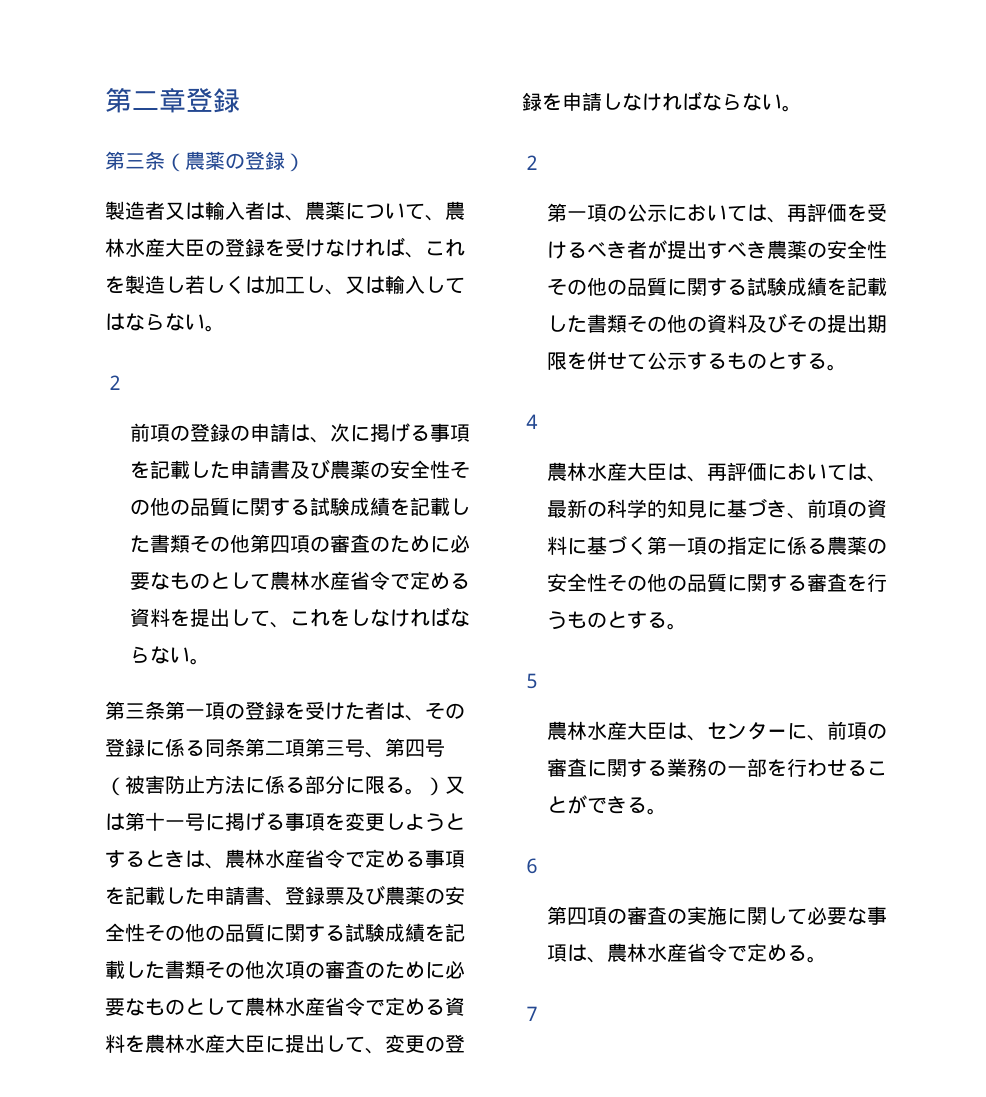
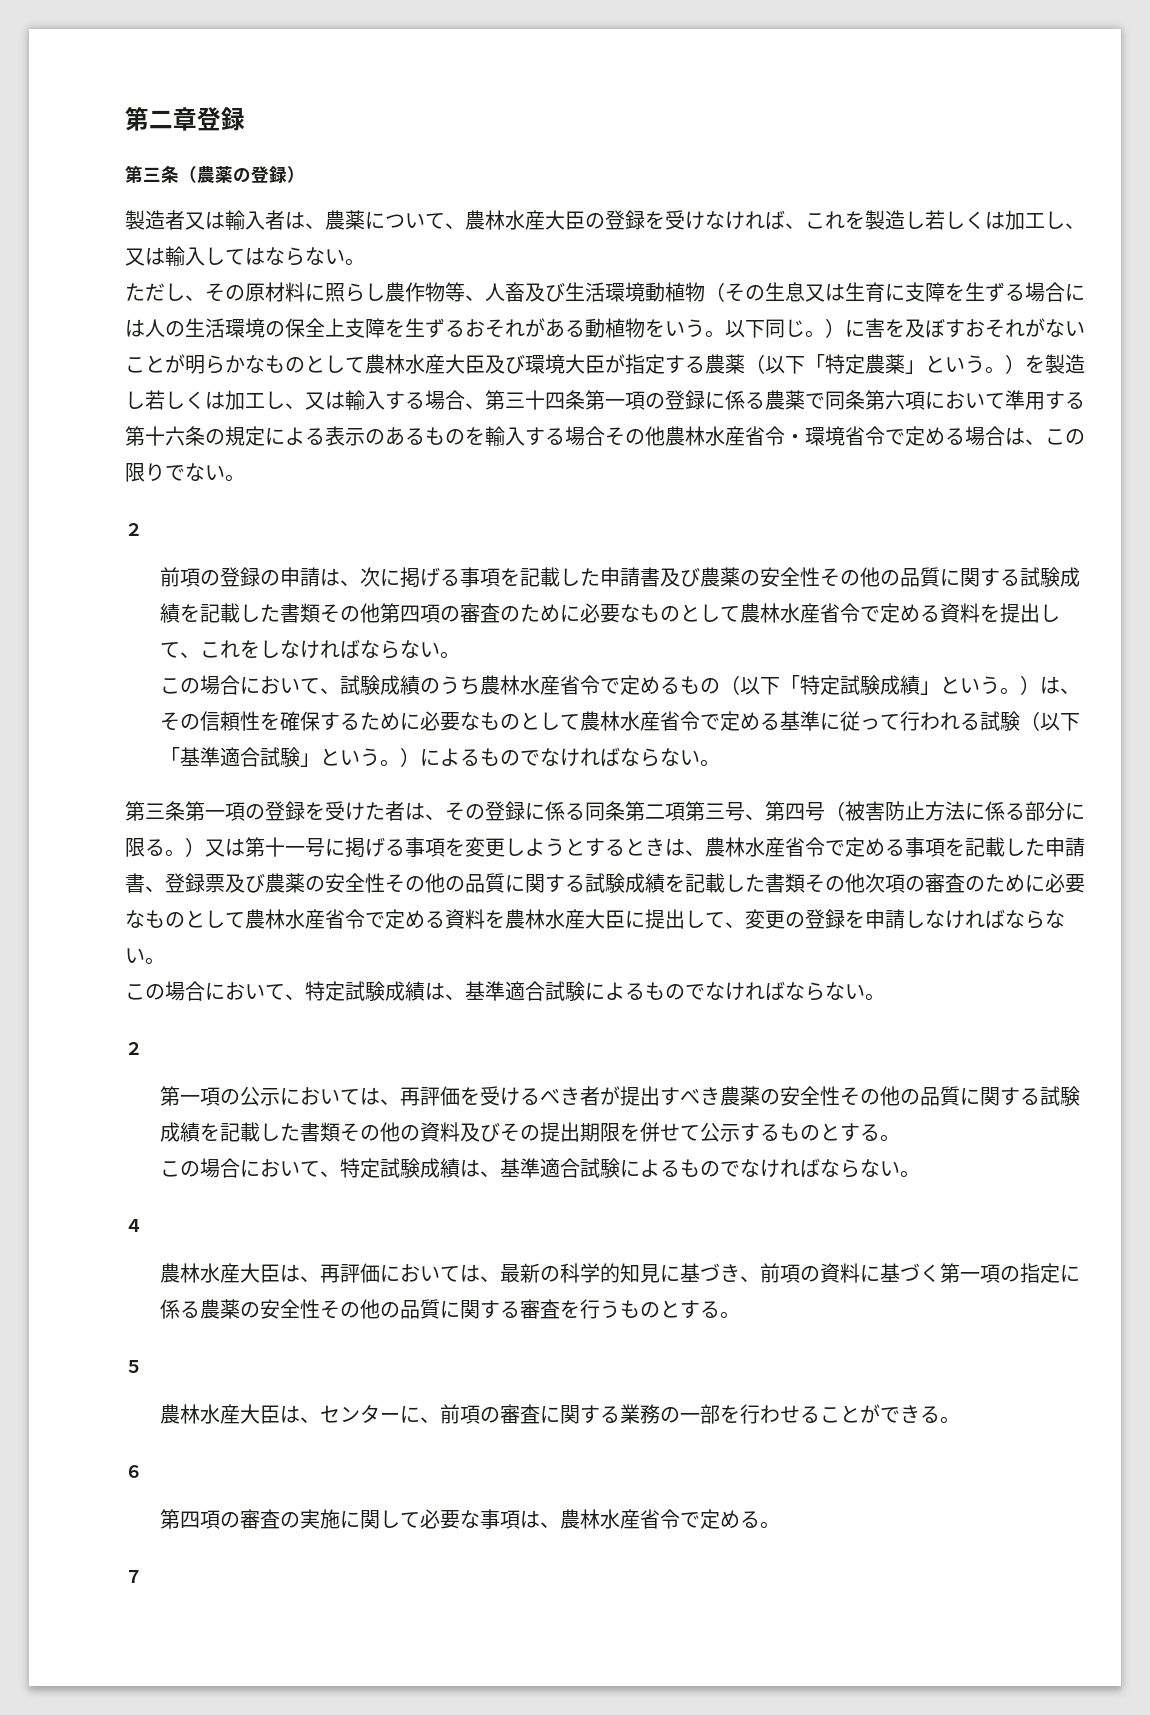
(225, 328) none -> [125,282,1085,302] [125,318,1085,338] [125,354,1085,374] [125,390,1085,411] [125,426,1085,447] [125,462,245,482] // ただし、その原材料に照らし農作物等、人畜及び生活環境動植物（その生息又は生育に支障を生ずる場合には人の生活環境の保全上支障を生ずるおそれがある動植物をいう。以下同じ。）に害を及ぼすおそれがないことが明らかなものとして農林水産大臣及び環境大臣が指定する農薬（以下「特定農薬」という。）を製造し若しくは加工し、又は輸入する場合、第三十四条第一項の登録に係る農薬で同条第六項において準用する第十六条の規定による表示のあるものを輸入する場合その他農林水産省令・環境省令で定める場合は、この限りでない。
(210, 661) none -> [160,675,1081,696] [160,711,1081,732] [160,747,721,768] // この場合において、試験成績のうち農林水産省令で定めるもの（以下「特定試験成績」という。）は、その信頼性を確保するために必要なものとして農林水産省令で定める基準に従って行われる試験（以下「基準適合試験」という。）によるものでなければならない。
(802, 108) none -> [125,981,885,1002] // この場合において、特定試験成績は、基準適合試験によるものでなければならない。
(847, 367) none -> [160,1158,921,1179] // この場合において、特定試験成績は、基準適合試験によるものでなければならない。

